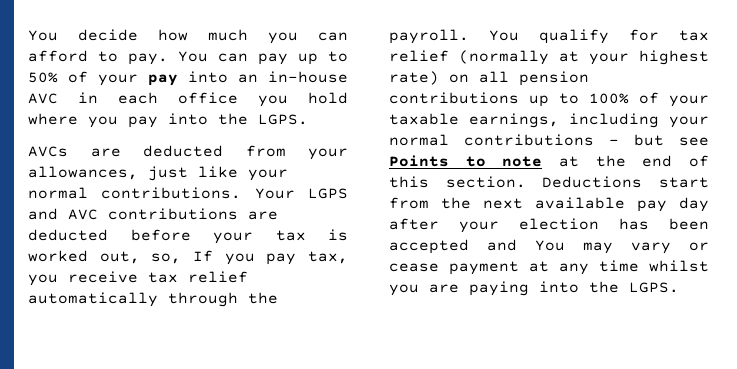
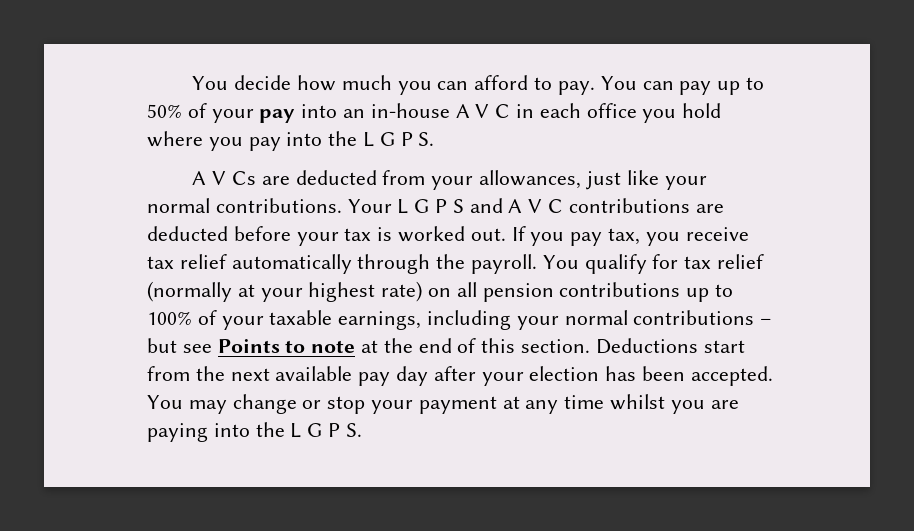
[28,93,58,104] AVC -> [455,104,511,118] A V C
[258,114,308,125] [28,146,68,157] LGPS. // AVCs -> [363,132,435,147] [192,171,257,185] L G P S. // A V Cs
[307,188,348,199] [28,208,98,220] LGPS and AVC -> [397,198,564,214] L G P S and A V C
[99,251,182,264] out, so, -> [470,228,506,241] out.
[389,239,709,254] [389,263,439,272] accepted and You may vary or cease -> [690,366,773,386] [147,394,414,414] accepted. You may change or stop your
[629,282,679,293] LGPS. -> [290,423,362,438] L G P S.

